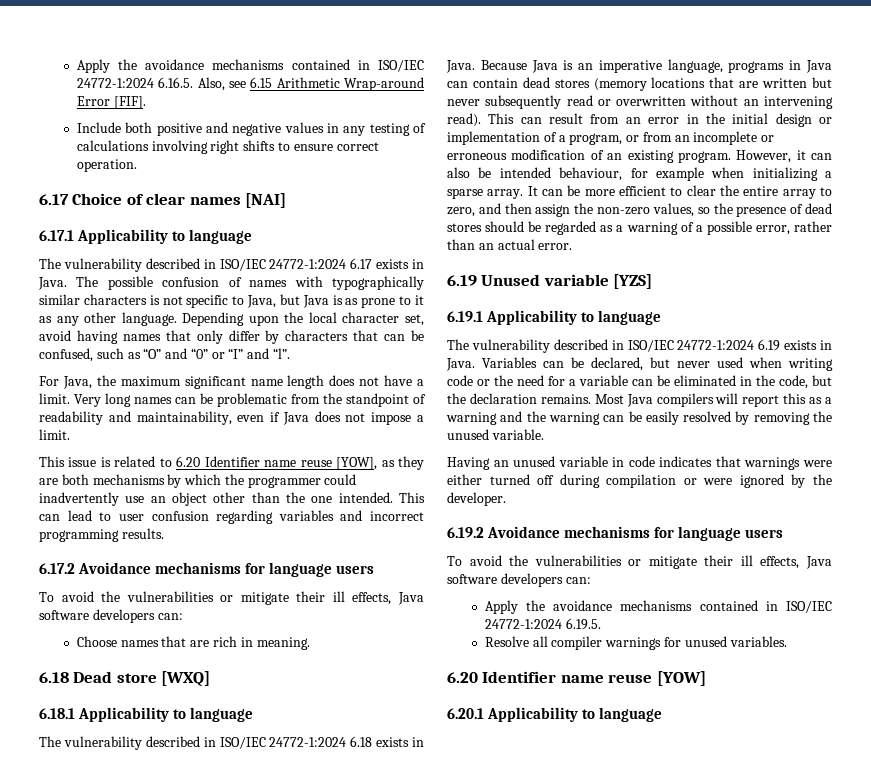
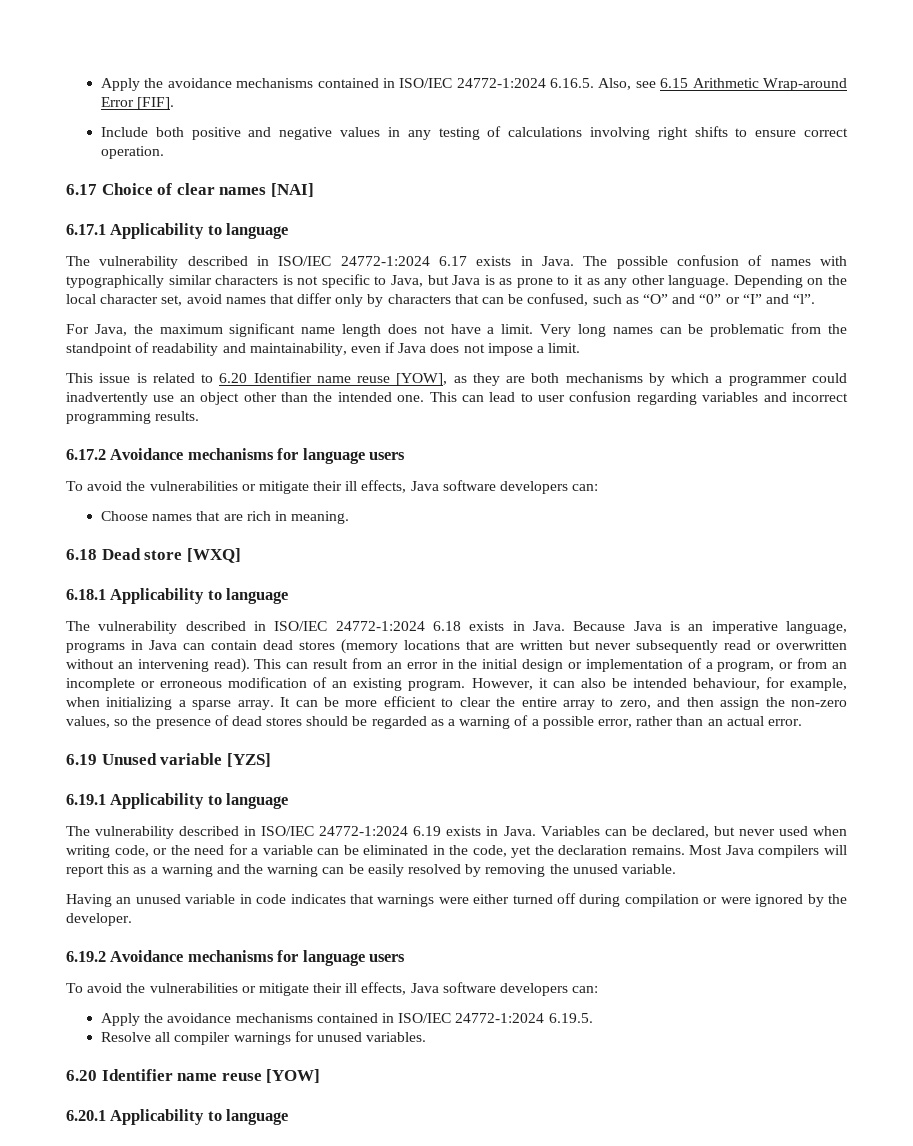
[248,315,279,326] upon -> [807,278,824,285] on
[76,330,260,344] having names that only differ -> [225,293,364,307] names that differ only
[224,474,244,485] the -> [715,376,723,383] a
[311,492,393,503] one intended. -> [337,392,425,402] intended one.
[655,167,704,181] example -> [790,678,847,691] example,
[447,375,473,386] code -> [114,845,149,857] code,
[812,375,832,386] but -> [511,846,532,858] yet

